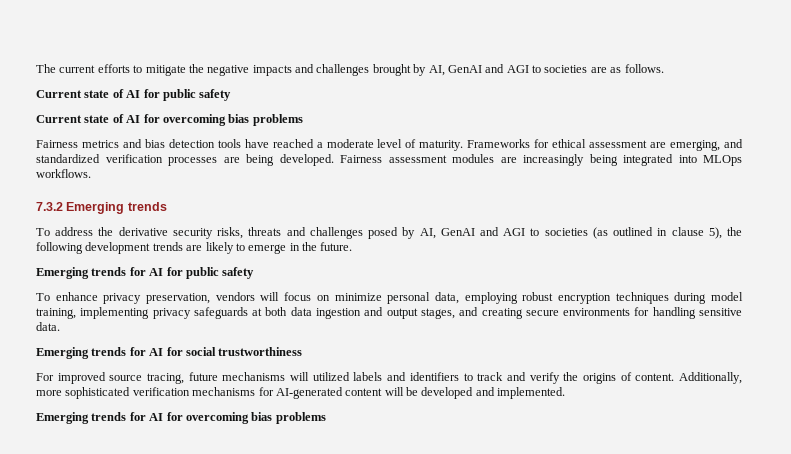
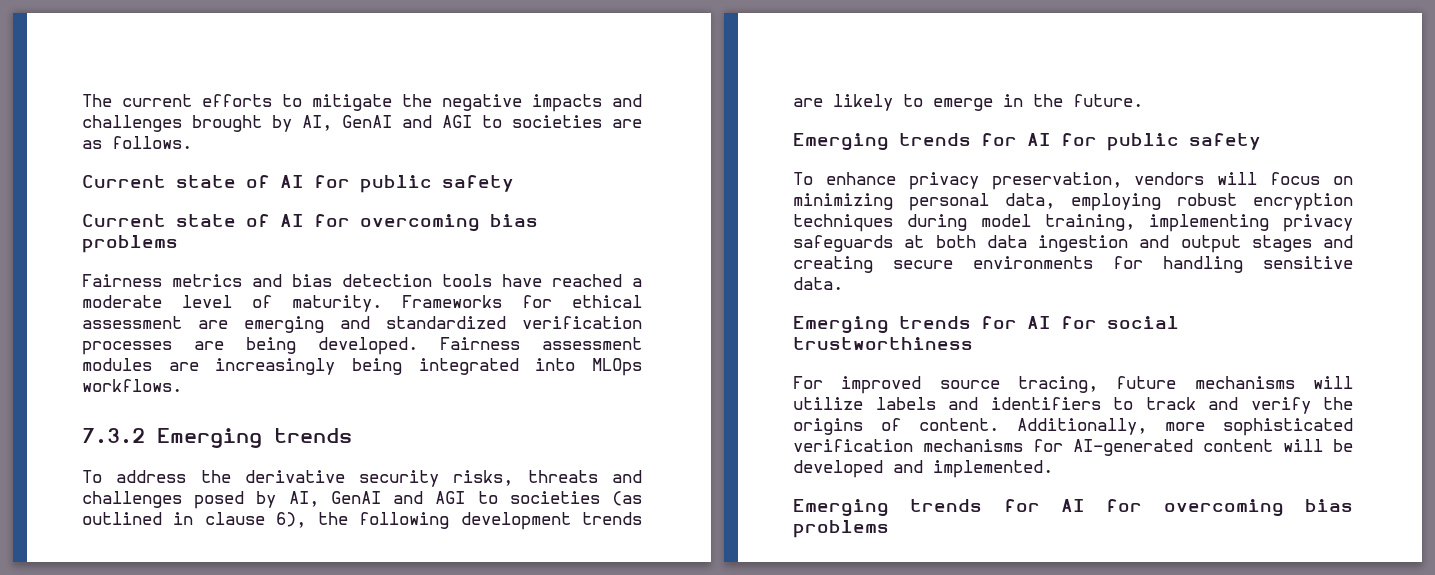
[670,140,721,151] emerging, -> [244,316,324,333] emerging
[708,227,722,239] 5), -> [276,512,307,528] 6),
[334,293,382,301] minimize -> [793,193,893,210] minimizing
[420,308,455,319] stages, -> [1251,235,1312,252] stages
[312,372,350,381] utilized -> [793,397,863,410] utilize

